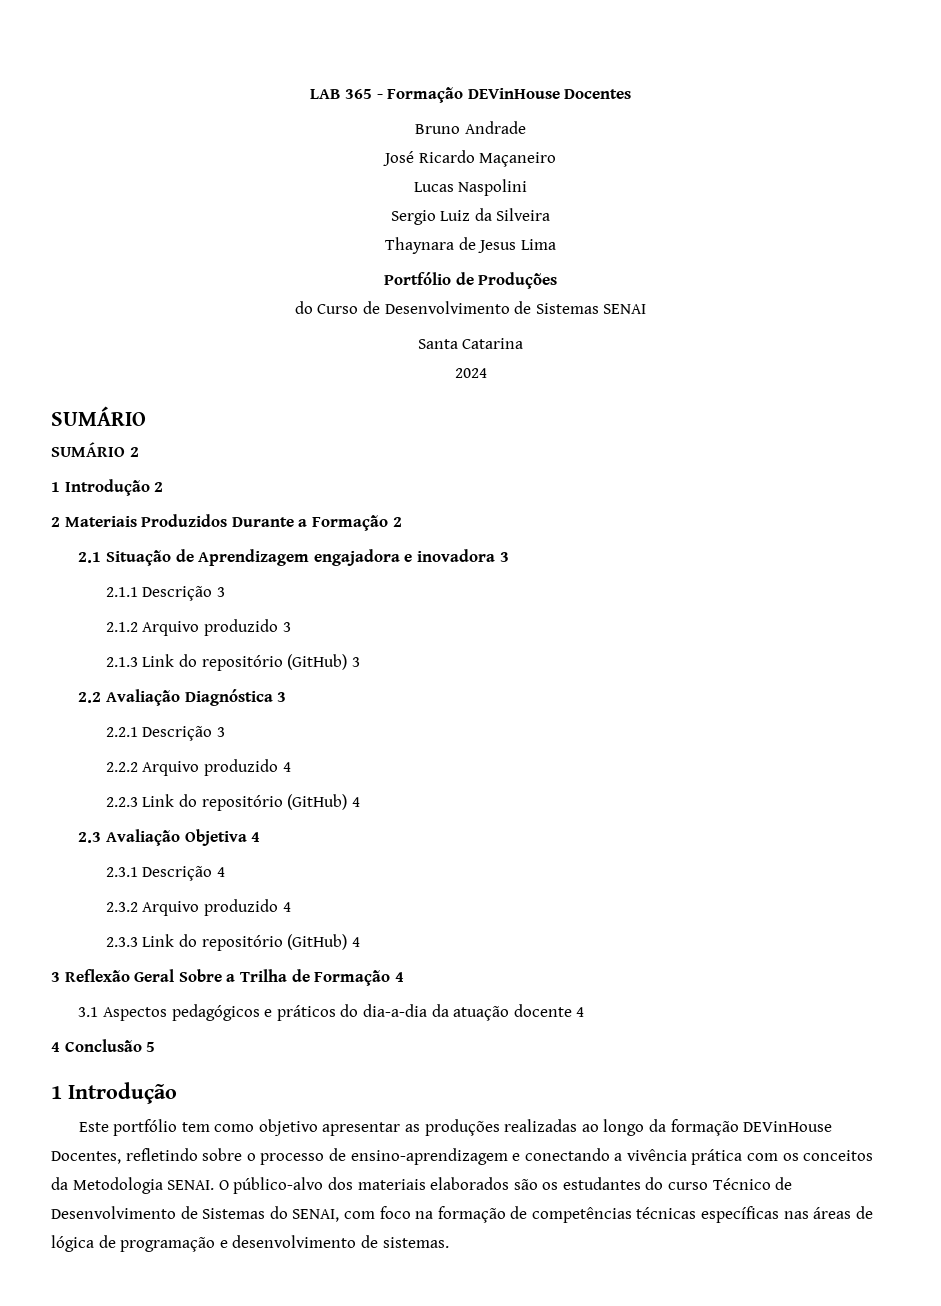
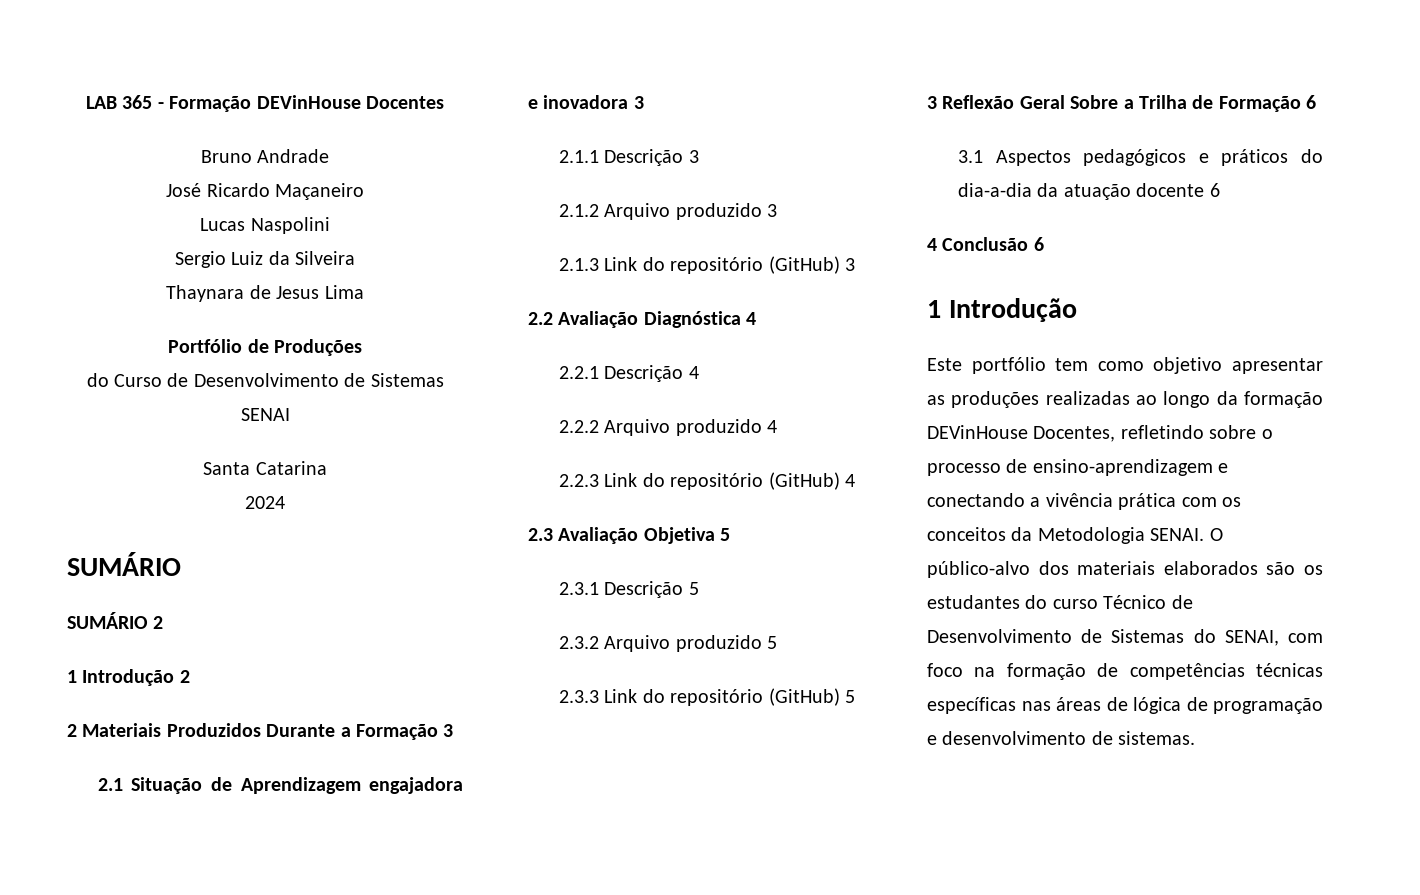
[392,517,402,527] 2 -> [443,724,454,737] 3
[277,692,287,702] 3 -> [746,312,757,325] 4
[217,727,226,737] 3 -> [688,366,699,379] 4
[251,832,261,842] 4 -> [720,528,731,541] 5
[217,867,226,877] 4 -> [688,582,699,595] 5
[282,902,291,912] 4 -> [767,636,778,649] 5
[351,937,360,947] 4 -> [844,690,855,703] 5
[394,972,404,982] 4 -> [1306,95,1317,109] 6
[576,1007,585,1017] 4 -> [1209,183,1220,197] 6
[146,1042,156,1052] 5 -> [1033,237,1044,251] 6

